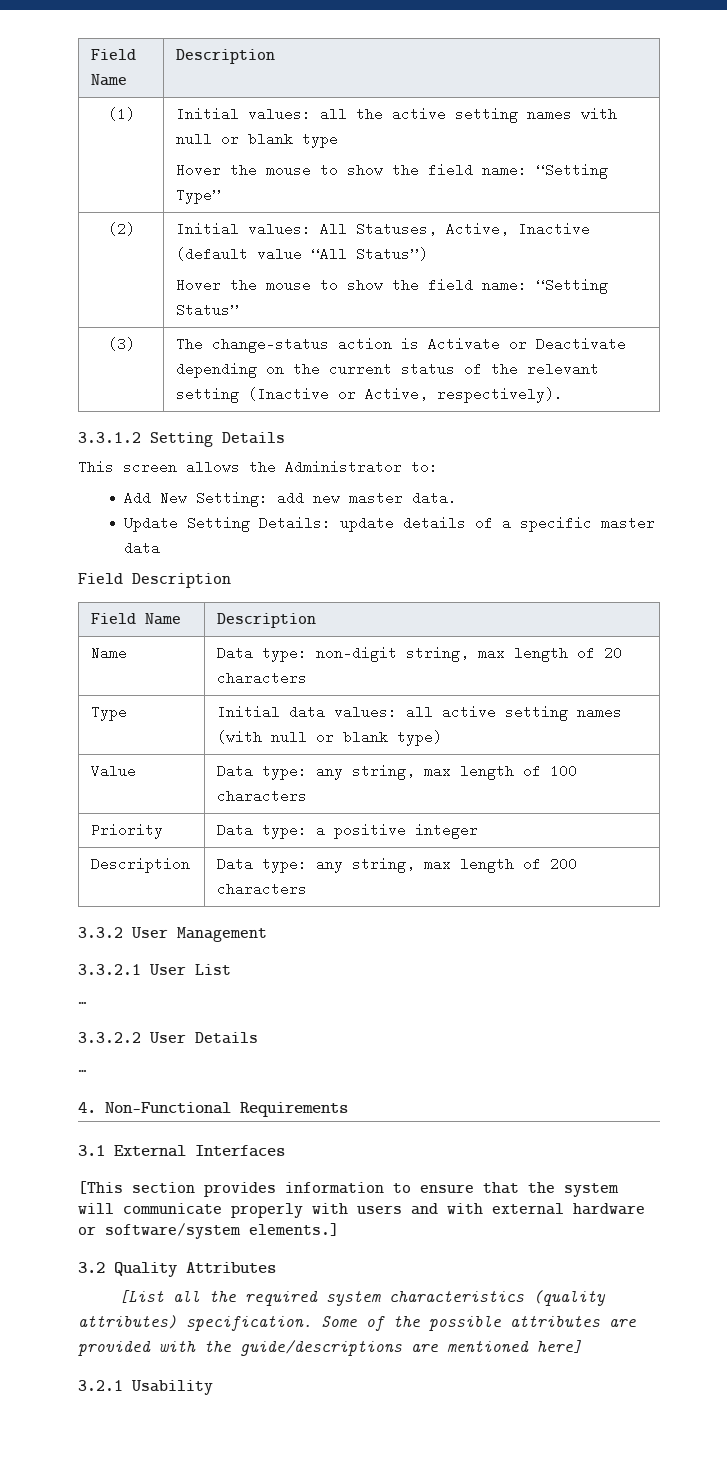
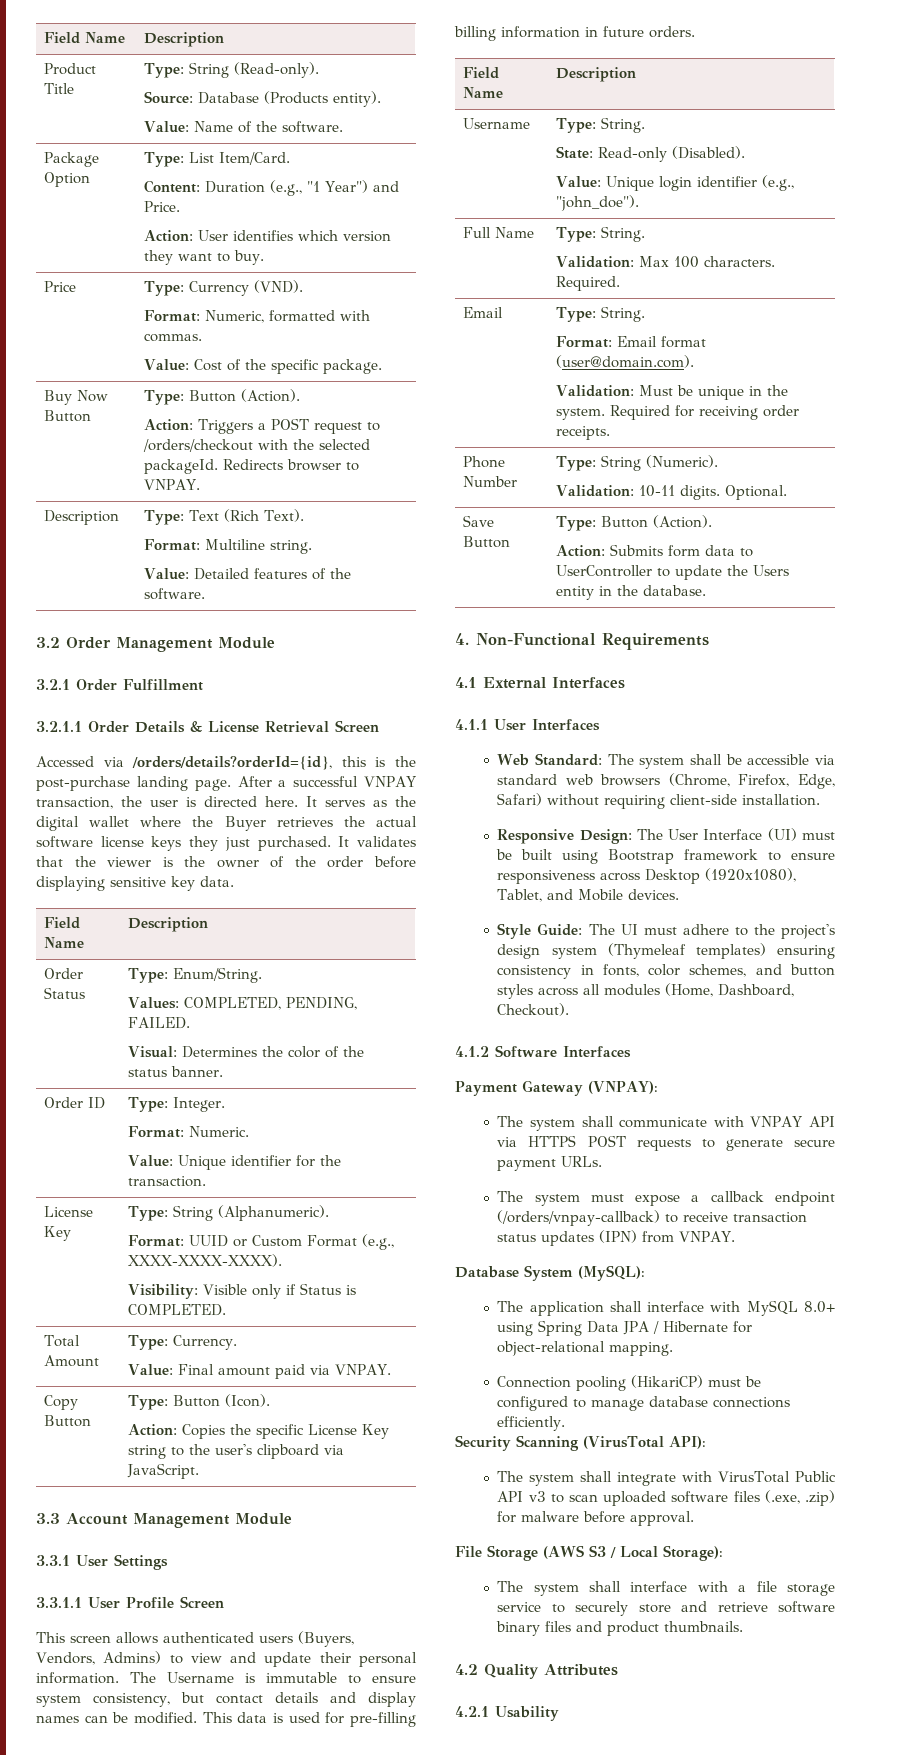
[91,49,137,60] [91,74,128,86] [176,49,276,64] [107,107,135,121] [176,107,618,123] [176,132,339,148] [176,163,609,179] [176,188,222,204] [107,222,135,236] [176,222,591,236] [176,247,429,261] [176,278,609,294] [176,303,240,317] [107,337,135,351] [176,337,627,353] [176,362,600,378] [176,387,564,403] [78,432,285,447] [78,460,438,474] [124,491,458,507] [124,516,656,532] [124,541,161,555] [78,573,231,588] [91,613,182,625] [217,613,317,628] [91,646,128,660] [217,646,623,662] [217,671,308,685] [91,705,128,721] [217,705,623,721] [217,730,443,746] [91,764,137,778] [217,764,578,780] [217,789,308,803] [91,823,164,839] [217,823,479,839] [91,857,191,873] [217,857,578,873] [217,882,308,896] [78,927,267,942] [78,964,231,975] [78,1002,87,1004] [78,1032,258,1044] [78,1070,87,1072] Field Name | Description // (1) | Initial values: all the active setting names with null or blank type // Hover the mouse to show the field name: “Setting Type” // (2) | Initial values: All Statuses, Active, Inactive (default value “All Status”) // Hover the mouse to show the field name: “Setting Status” // (3) | The change-status action is Activate or Deactivate depending on the current status of the relevant setting (Inactive or Active, respectively). // 3.3.1.2 Setting Details // This screen allows the Administrator to: // Add New Setting: add new master data. // Update Setting Details: update details of a specific master data // Field Description // Field Name | Description // Name | Data type: non-digit string, max length of 20 characters // Type | Initial data values: all active setting names (with null or blank type) // Value | Data type: any string, max length of 100 characters // Priority | Data type: a positive integer // Description | Data type: any string, max length of 200 characters // 3.3.2 User Management // 3.3.2.1 User List // … // 3.3.2.2 User Details // … -> [44,32,126,44] [144,32,225,47] [44,63,97,75] [44,83,75,94] [144,62,319,78] [144,91,382,107] [144,121,343,133] [44,152,100,167] [44,172,91,187] [144,152,290,167] [144,180,399,196] [144,201,181,212] [144,230,392,242] [144,250,265,265] [44,281,77,292] [144,280,303,296] [144,310,371,323] [144,333,203,342] [144,359,382,374] [44,390,109,405] [44,410,92,422] [144,389,300,405] [144,418,380,434] [143,439,371,452] [144,459,360,474] [144,479,201,490] [44,510,120,525] [144,509,304,525] [144,539,313,554] [144,568,351,580] [144,588,206,600] [36,637,275,652] [36,679,203,691] [36,720,379,733] [36,756,417,770] [36,776,417,791] [36,796,416,809] [36,816,417,831] [36,836,416,851] [36,856,416,868] [36,876,234,891] [44,917,81,929] [44,937,85,948] [128,917,209,932] [44,968,84,979] [44,987,86,999] [128,967,262,983] [128,997,357,1010] [128,1017,191,1029] [128,1046,365,1058] [128,1066,224,1077] [44,1097,106,1109] [128,1097,225,1112] [128,1126,250,1138] [128,1155,341,1170] [128,1176,207,1187] [44,1206,94,1217] [44,1226,72,1241] [128,1205,329,1221] [128,1234,395,1250] [128,1254,283,1267] [128,1283,357,1299] [128,1304,227,1316] [44,1335,81,1347] [44,1355,100,1367] [128,1335,237,1350] [128,1364,391,1379] [44,1395,79,1410] [44,1415,92,1427] [128,1394,270,1410] [128,1424,390,1439] [128,1444,345,1459] [127,1463,200,1479] [36,1513,292,1528] [36,1554,168,1570] [36,1596,224,1609] [36,1631,354,1647] [36,1651,417,1667] [36,1672,416,1684] [36,1692,416,1707] [36,1712,416,1727] [454,26,695,41] [463,67,500,79] [463,87,504,98] [556,67,637,82] [463,118,531,129] [556,117,645,133] [556,146,746,162] [556,175,794,191] [556,195,640,211] [463,227,535,238] [556,226,645,242] [556,256,775,268] [556,276,621,291] [463,307,504,318] [556,306,645,322] [556,336,707,348] [556,355,695,368] [556,385,788,400] [556,405,800,420] [556,426,611,440] [463,456,506,468] [463,476,518,487] [556,455,718,471] [556,485,787,500] [463,515,495,527] [463,536,511,548] [556,515,712,531] [556,544,754,557] [556,565,790,580] [556,585,707,600] Field Name | Description // Product Title | Type: String (Read-only). // Source: Database (Products entity). // Value: Name of the software. // Package Option | Type: List Item/Card. // Content: Duration (e.g., "1 Year") and Price. // Action: User identifies which version they want to buy. // Price | Type: Currency (VND). // Format: Numeric, formatted with commas. // Value: Cost of the specific package. // Buy Now Button | Type: Button (Action). // Action: Triggers a POST request to /orders/checkout with the selected packageId. Redirects browser to VNPAY. // Description | Type: Text (Rich Text). // Format: Multiline string. // Value: Detailed features of the software. // 3.2 Order Management Module // 3.2.1 Order Fulfillment // 3.2.1.1 Order Details & License Retrieval Screen // Accessed via /orders/details?orderId={id}, this is the post-purchase landing page. After a successful VNPAY transaction, the user is directed here. It serves as the digital wallet where the Buyer retrieves the actual software license keys they just purchased. It validates that the viewer is the owner of the order before displaying sensitive key data. // Field Name | Description // Order Status | Type: Enum/String. // Values: COMPLETED, PENDING, FAILED. // Visual: Determines the color of the status banner. // Order ID | Type: Integer. // Format: Numeric. // Value: Unique identifier for the transaction. // License Key | Type: String (Alphanumeric). // Format: UUID or Custom Format (e.g., XXXX-XXXX-XXXX). // Visibility: Visible only if Status is COMPLETED. // Total Amount | Type: Currency. // Value: Final amount paid via VNPAY. // Copy Button | Type: Button (Icon). // Action: Copies the specific License Key string to the user's clipboard via JavaScript. // 3.3 Account Management Module // 3.3.1 User Settings // 3.3.1.1 User Profile Screen // This screen allows authenticated users (Buyers, Vendors, Admins) to view and update their personal information. The Username is immutable to ensure system consistency, but contact details and display names can be modified. This data is used for pre-filling billing information in future orders. // Field Name | Description // Username | Type: String. // State: Read-only (Disabled). // Value: Unique login identifier (e.g., "john_doe"). // Full Name | Type: String. // Validation: Max 100 characters. Required. // Email | Type: String. // Format: Email format (user@domain.com). // Validation: Must be unique in the system. Required for receiving order receipts. // Phone Number | Type: String (Numeric). // Validation: 10-11 digits. Optional. // Save Button | Type: Button (Action). // Action: Submits form data to UserController to update the Users entity in the database.
[78,1145,105,1156] 3.1 -> [455,677,477,688] 4.1
[78,1181,619,1197] [78,1203,645,1218] [78,1223,339,1239] [78,1262,276,1277] [118,1290,606,1306] [78,1315,636,1331] [78,1340,582,1356] [78,1380,123,1391] [This section provides information to ensure that the system will communicate properly with users and with external hardware or software/system elements.] // 3.2 Quality Attributes // [List all the required system characteristics (quality attributes) specification. Some of the possible attributes are provided with the guide/descriptions are mentioned here] // 3.2.1 -> [455,719,600,731] [497,753,835,769] [497,773,835,789] [497,793,821,809] [497,828,835,844] [496,849,835,864] [497,868,797,884] [497,889,680,902] [497,923,835,939] [497,943,835,959] [497,964,835,979] [497,983,795,999] [497,1003,570,1016] [455,1045,631,1058] [455,1080,658,1096] [497,1116,835,1131] [497,1135,835,1151] [497,1156,603,1171] [497,1191,835,1206] [497,1210,808,1226] [497,1230,736,1246] [455,1265,645,1281] [497,1300,835,1316] [497,1320,753,1336] [497,1341,674,1356] [497,1375,762,1391] [497,1396,791,1411] [497,1416,566,1431] [455,1435,706,1451] [497,1471,836,1486] [497,1490,835,1506] [497,1511,695,1526] [455,1545,723,1561] [497,1581,835,1596] [497,1601,835,1616] [496,1621,744,1636] [455,1664,618,1679] [455,1706,489,1717] 4.1.1 User Interfaces // Web Standard: The system shall be accessible via standard web browsers (Chrome, Firefox, Edge, Safari) without requiring client-side installation. // Responsive Design: The User Interface (UI) must be built using Bootstrap framework to ensure responsiveness across Desktop (1920x1080), Tablet, and Mobile devices. // Style Guide: The UI must adhere to the project's design system (Thymeleaf templates) ensuring consistency in fonts, color schemes, and button styles across all modules (Home, Dashboard, Checkout). // 4.1.2 Software Interfaces // Payment Gateway (VNPAY): // The system shall communicate with VNPAY API via HTTPS POST requests to generate secure payment URLs. // The system must expose a callback endpoint (/orders/vnpay-callback) to receive transaction status updates (IPN) from VNPAY. // Database System (MySQL): // The application shall interface with MySQL 8.0+ using Spring Data JPA / Hibernate for object-relational mapping. // Connection pooling (HikariCP) must be configured to manage database connections efficiently. // Security Scanning (VirusTotal API): // The system shall integrate with VirusTotal Public API v3 to scan uploaded software files (.exe, .zip) for malware before approval. // File Storage (AWS S3 / Local Storage): // The system shall interface with a file storage service to securely store and retrieve software binary files and product thumbnails. // 4.2 Quality Attributes // 4.2.1

